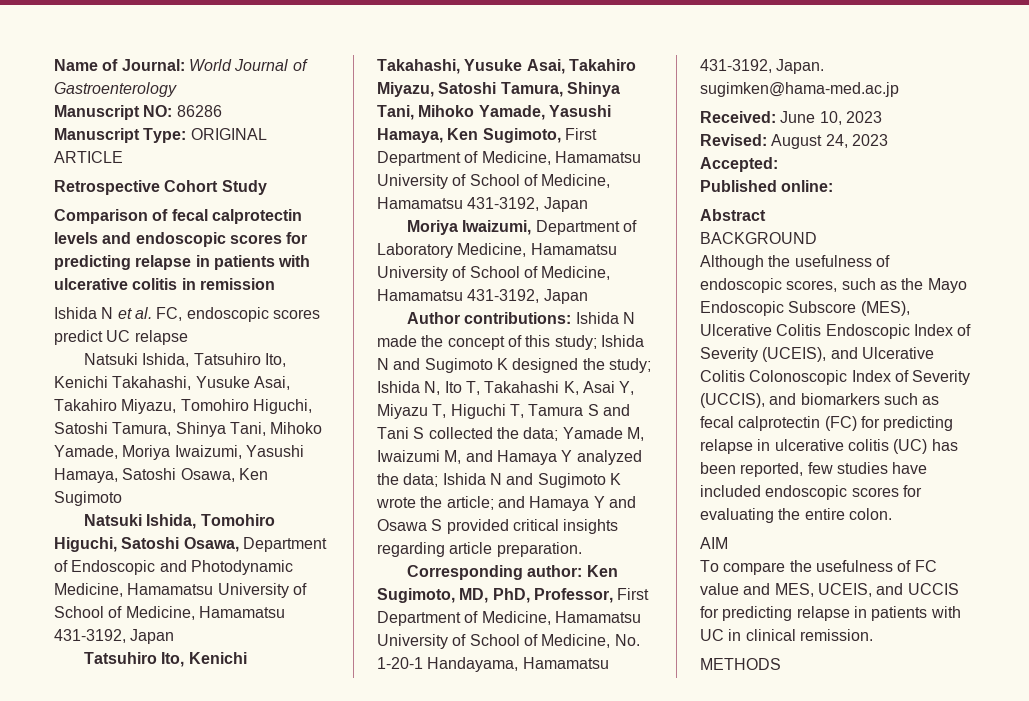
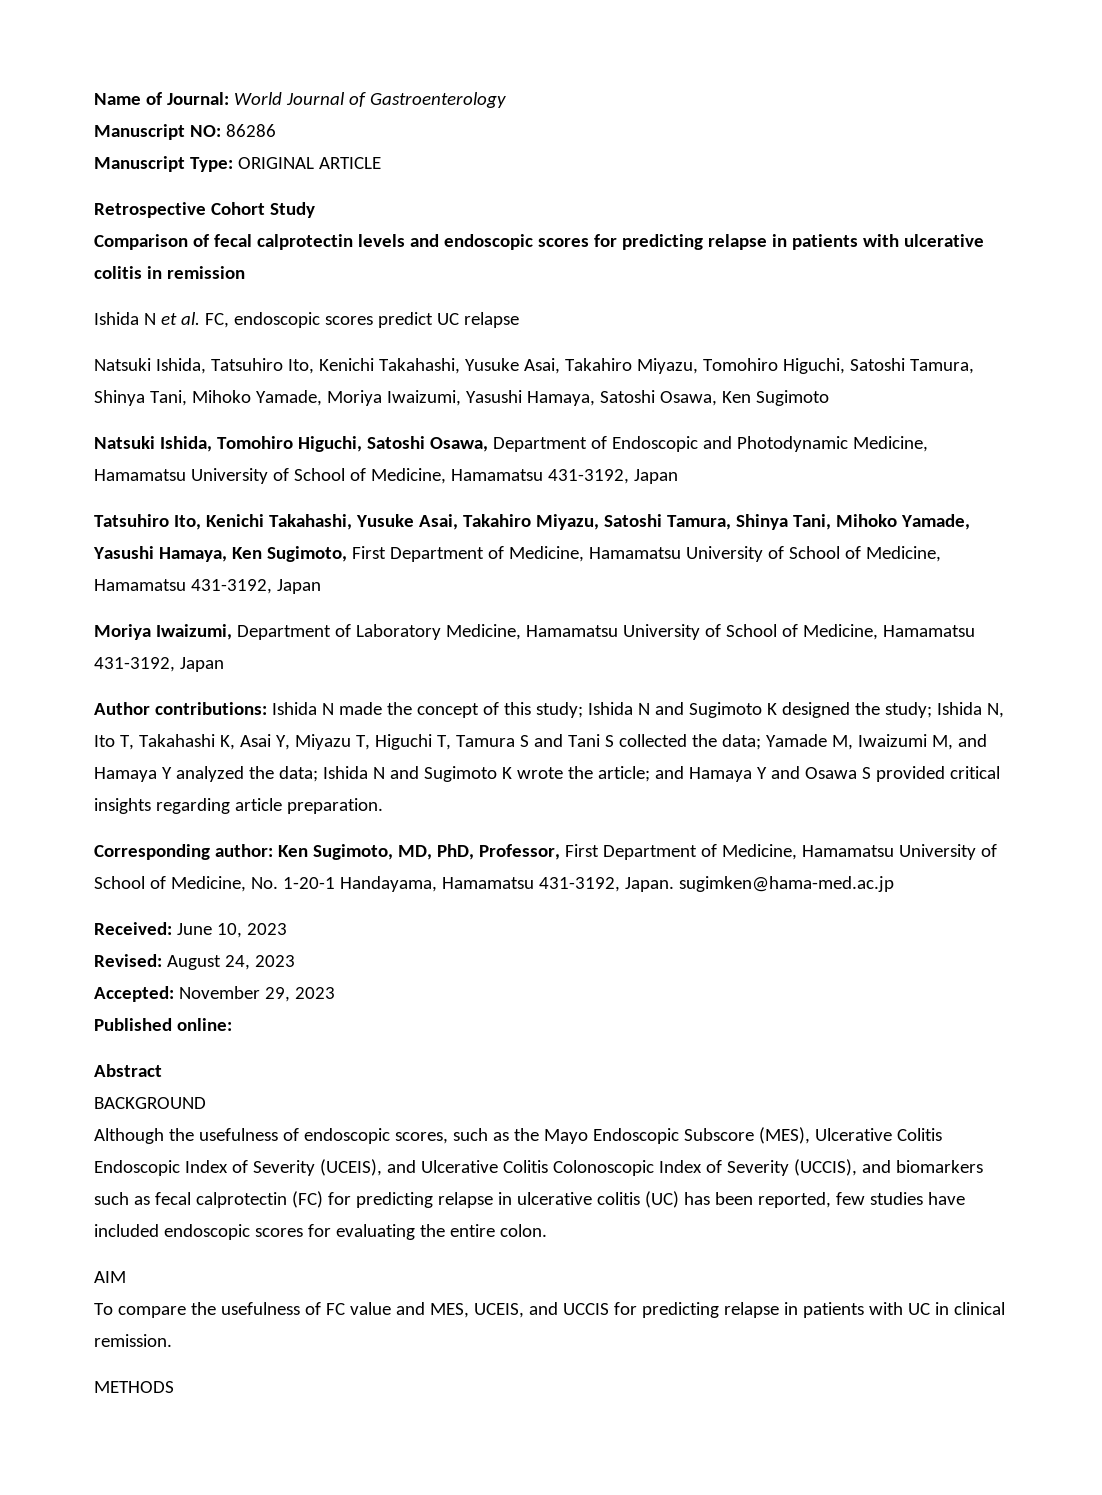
(778, 164) none -> [178,986,335,1002] November 29, 2023

